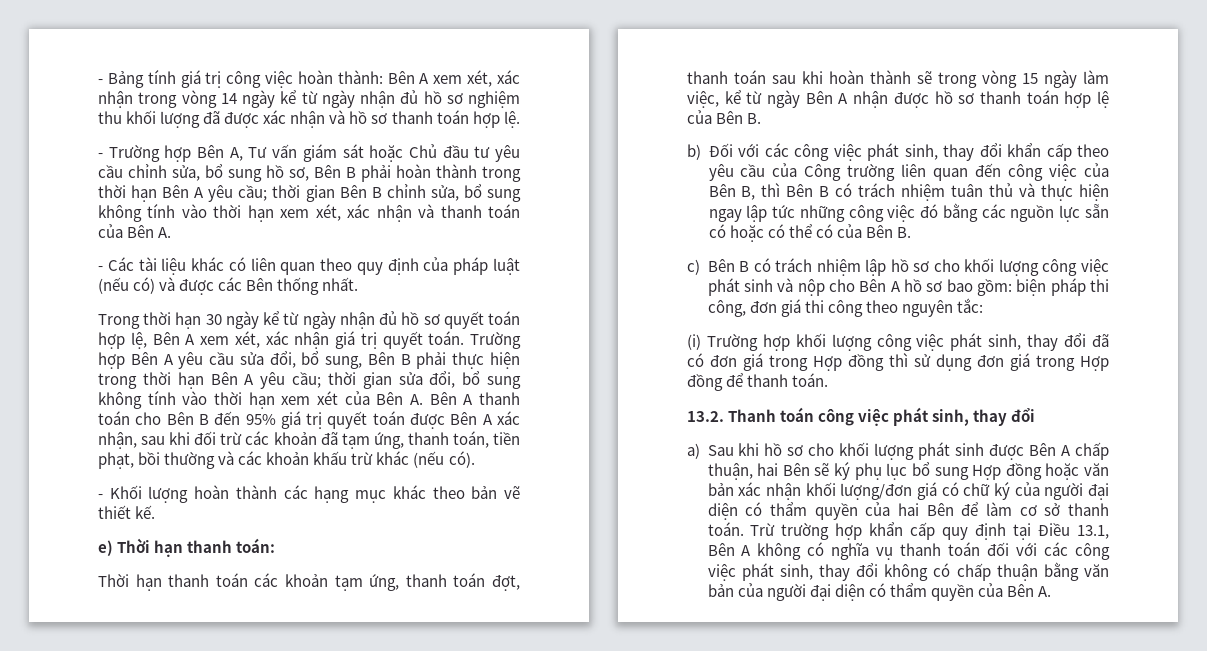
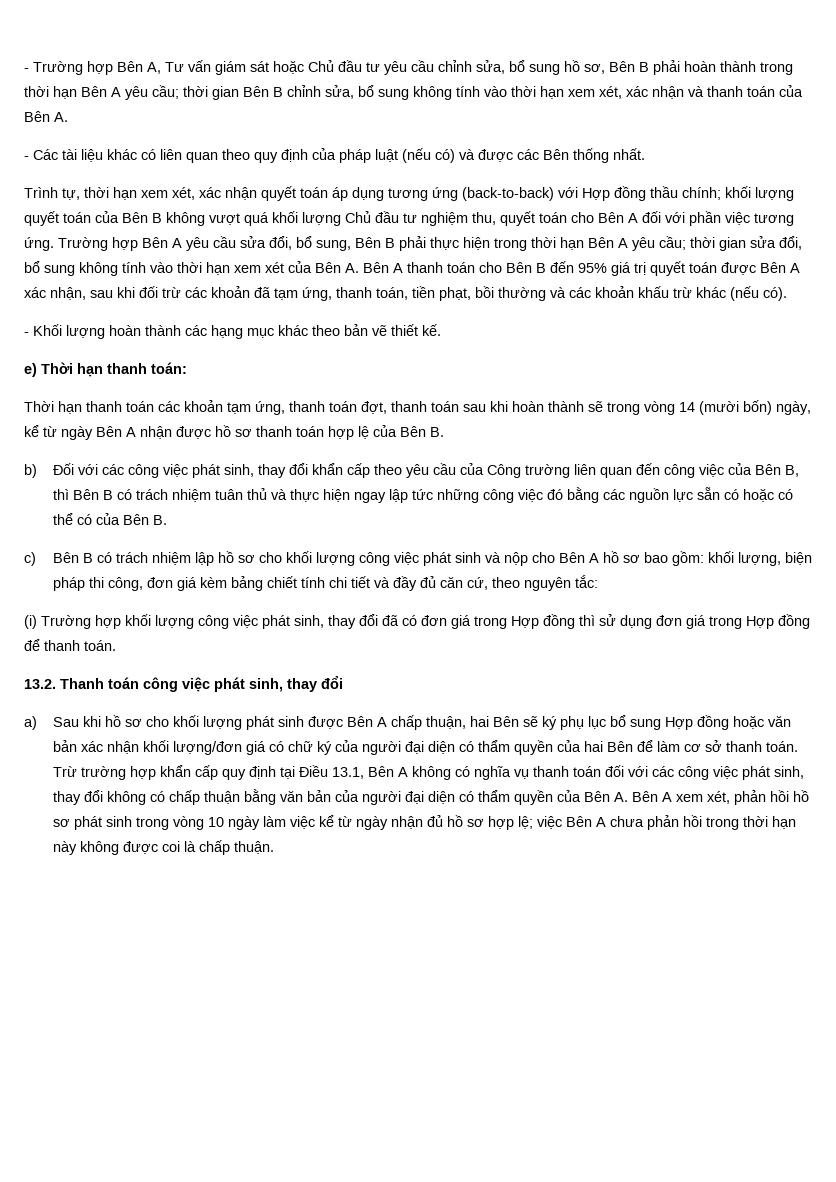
[98,70,521,88] [98,90,520,108] [98,110,520,128] [98,153,103,158] - Bảng tính giá trị công việc hoàn thành: Bên A xem xét, xác nhận trong vòng 14 ngày kể từ ngày nhận đủ hồ sơ nghiệm thu khối lượng đã được xác nhận và hồ sơ thanh toán hợp lệ. // - -> [24,68,29,72] -
[98,311,520,329] [98,331,465,349] Trong thời hạn 30 ngày kể từ ngày nhận đủ hồ sơ quyết toán hợp lệ, Bên A xem xét, xác nhận giá trị quyết toán. -> [24,186,794,201] [24,211,794,226] [24,237,54,251] Trình tự, thời hạn xem xét, xác nhận quyết toán áp dụng tương ứng (back-to-back) với Hợp đồng thầu chính; khối lượng quyết toán của Bên B không vượt quá khối lượng Chủ đầu tư nghiệm thu, quyết toán cho Bên A đối với phần việc tương ứng.
[1022,70,1109,88] [687,91,719,108] 15 ngày làm việc, -> [679,400,811,415] 14 (mười bốn) ngày,
(1012, 287) none -> [707,551,781,566] khối lượng,
[804,300,863,317] thi công -> [199,576,488,591] kèm bảng chiết tính chi tiết và đầy đủ căn cứ,
(1051, 591) none -> [631,790,809,805] [52,815,796,830] [52,840,274,855] Bên A xem xét, phản hồi hồ sơ phát sinh trong vòng 10 ngày làm việc kể từ ngày nhận đủ hồ sơ hợp lệ; việc Bên A chưa phản hồi trong thời hạn này không được coi là chấp thuận.

